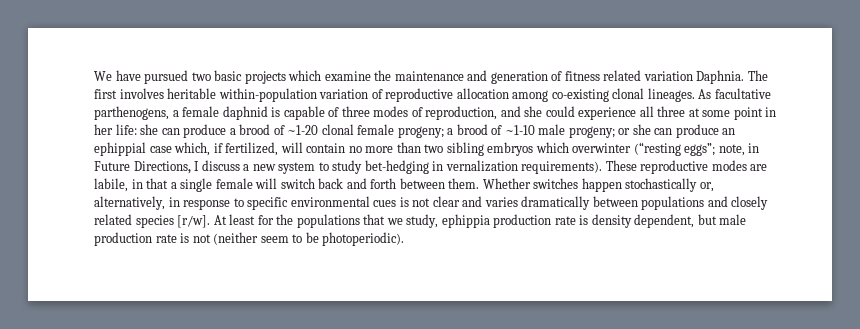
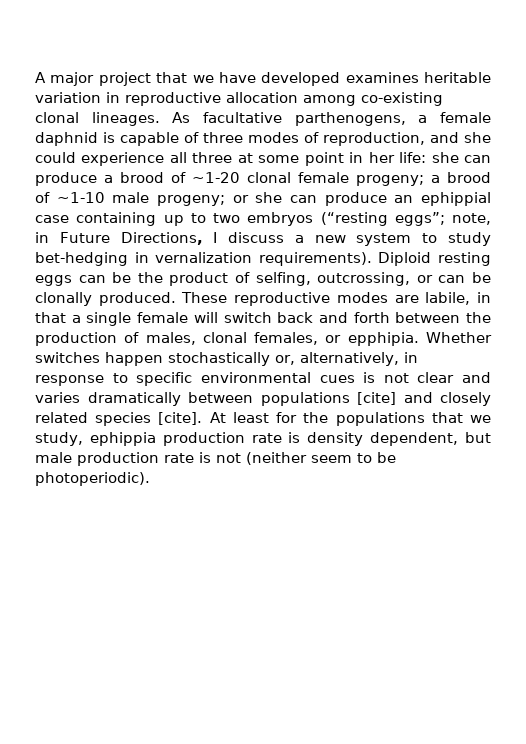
[94,70,768,84] [94,88,383,102] We have pursued two basic projects which examine the maintenance and generation of fitness related variation Daphnia. The first involves heritable within-population variation of -> [35,72,491,86] [35,92,120,103] A major project that we have developed examines heritable variation in
[174,142,632,156] which, if fertilized, will contain no more than two sibling embryos which overwinter -> [76,212,314,226] containing up to two embryos
(603, 167) none -> [378,252,491,266] [35,272,492,286] [35,292,176,306] Diploid resting eggs can be the product of selfing, outcrossing, or can be clonally produced.
[448,178,480,189] them. -> [465,312,491,323] [35,332,419,346] the production of males, clonal females, or epphipia.
(705, 203) none -> [357,392,396,405] [cite]
[177,215,211,228] [r/w]. -> [158,412,203,425] [cite].

